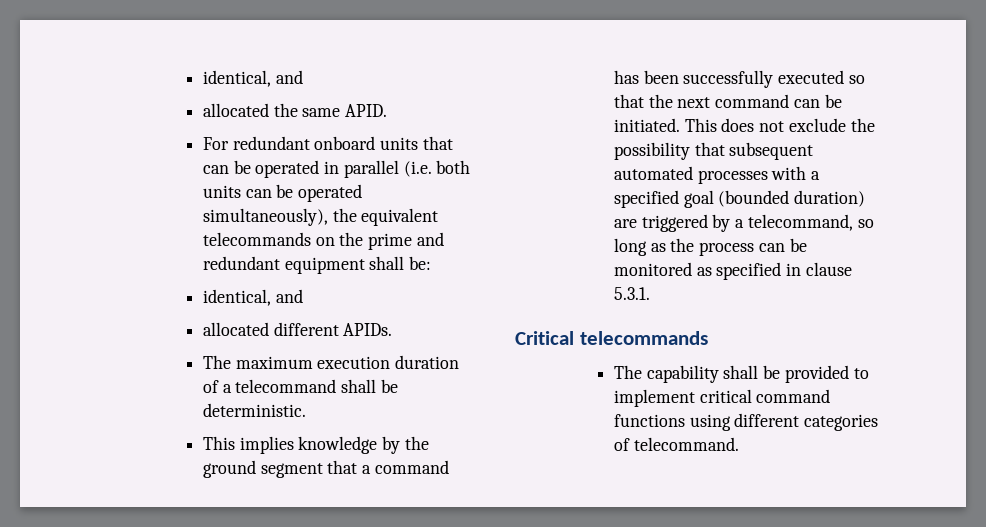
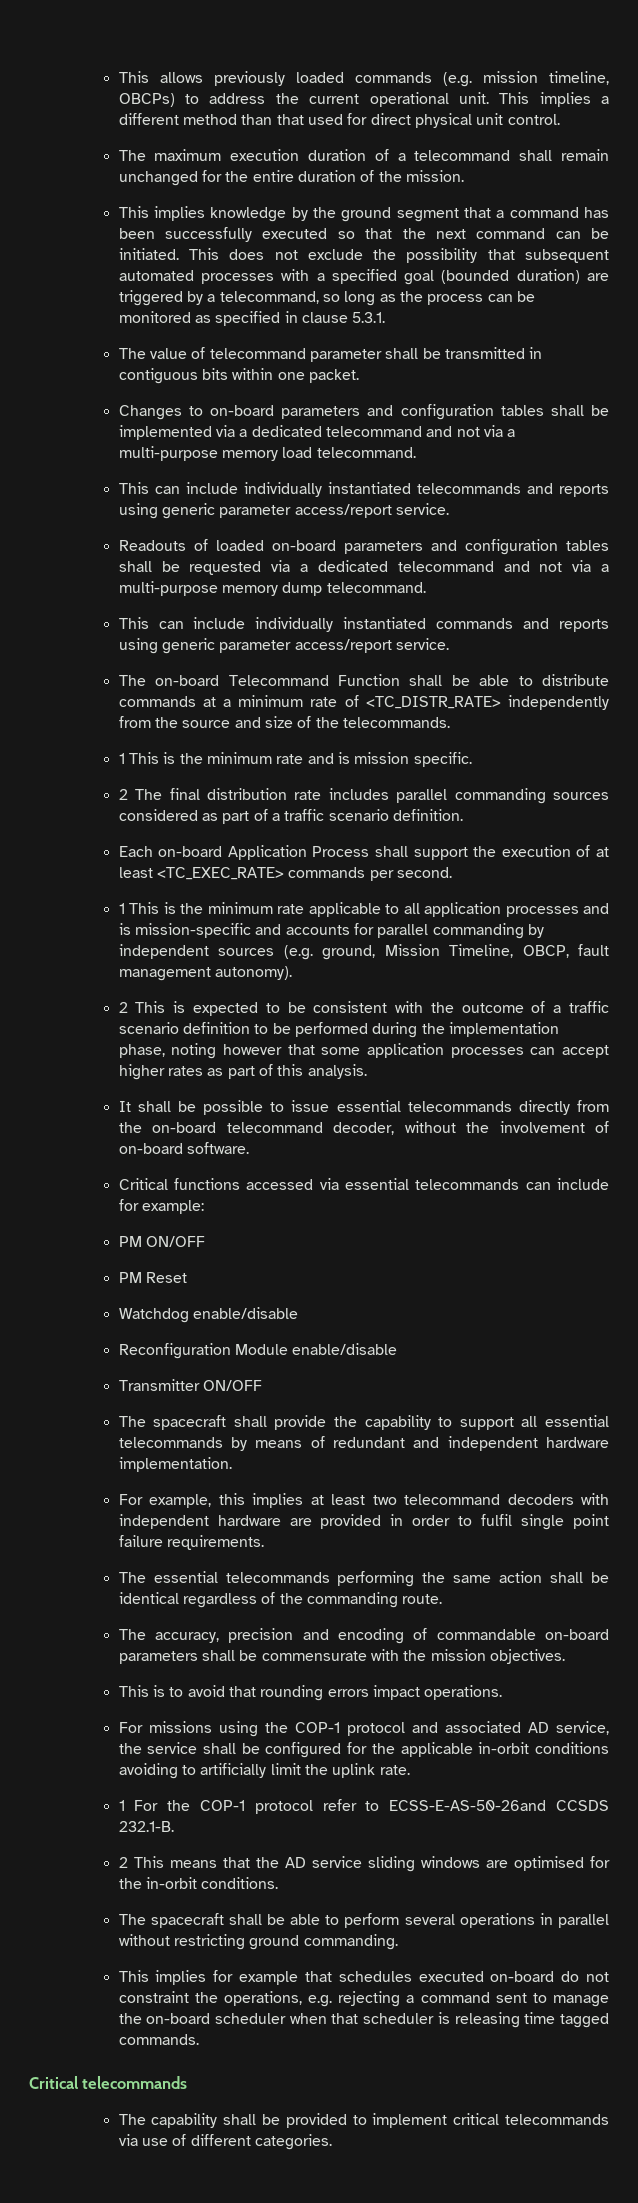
[202,70,303,87] [202,103,388,117] [202,136,453,150] [202,160,471,178] [202,184,363,202] [202,208,439,226] [202,232,444,250] [202,256,432,274] [202,289,303,306] [202,322,393,336] identical, and // allocated the same APID. // For redundant onboard units that can be operated in parallel (i.e. both units can be operated simultaneously), the equivalent telecommands on the prime and redundant equipment shall be: // identical, and // allocated different APIDs. -> [118,71,610,87] [118,92,610,107] [118,113,560,128] This allows previously loaded commands (e.g. mission timeline, OBCPs) to address the current operational unit. This implies a different method than that used for direct physical unit control.
[380,379,398,393] [202,403,306,417] be deterministic. -> [561,149,610,161] [118,170,464,186] remain unchanged for the entire duration of the mission.
(650, 293) none -> [118,347,543,362] [118,368,359,384] [118,404,610,420] [118,425,516,440] [118,446,416,461] [118,482,609,497] [118,503,449,519] [118,539,609,555] [118,560,609,575] [118,581,426,596] [118,617,609,632] [118,638,449,654] [118,674,610,686] [118,695,609,710] [118,716,450,728] [118,752,472,767] [118,788,610,804] [118,809,463,824] [118,845,610,860] [118,867,452,881] [118,902,609,917] [118,923,544,939] [118,944,609,960] [118,966,292,981] [118,1001,610,1016] [118,1022,559,1038] [118,1043,610,1059] [118,1064,367,1080] [118,1100,610,1115] [118,1121,609,1135] [118,1142,249,1154] [118,1178,610,1190] [118,1199,204,1214] [118,1236,205,1247] [118,1272,187,1283] [118,1307,298,1323] [118,1343,398,1359] [118,1379,262,1391] [118,1415,610,1430] [118,1436,609,1451] [118,1457,232,1472] [118,1493,609,1508] [118,1514,609,1530] [118,1535,264,1550] [118,1571,610,1587] [118,1592,443,1608] [118,1628,610,1644] [118,1649,565,1664] [118,1685,503,1701] [118,1721,609,1737] [118,1742,609,1758] [118,1763,410,1779] [118,1799,610,1814] [118,1821,174,1832] [118,1856,610,1872] [118,1877,279,1889] [118,1913,609,1928] [118,1934,398,1950] [118,1970,609,1985] [118,1991,610,2007] [118,2012,609,2028] [118,2034,199,2045] // The value of telecommand parameter shall be transmitted in contiguous bits within one packet. // Changes to on-board parameters and configuration tables shall be implemented via a dedicated telecommand and not via a multi-purpose memory load telecommand. // This can include individually instantiated telecommands and reports using generic parameter access/report service. // Readouts of loaded on-board parameters and configuration tables shall be requested via a dedicated telecommand and not via a multi-purpose memory dump telecommand. // This can include individually instantiated commands and reports using generic parameter access/report service. // The on-board Telecommand Function shall be able to distribute commands at a minimum rate of <TC_DISTR_RATE> independently from the source and size of the telecommands. // 1 This is the minimum rate and is mission specific. // 2 The final distribution rate includes parallel commanding sources considered as part of a traffic scenario definition. // Each on-board Application Process shall support the execution of at least <TC_EXEC_RATE> commands per second. // 1 This is the minimum rate applicable to all application processes and is mission-specific and accounts for parallel commanding by independent sources (e.g. ground, Mission Timeline, OBCP, fault management autonomy). // 2 This is expected to be consistent with the outcome of a traffic scenario definition to be performed during the implementation phase, noting however that some application processes can accept higher rates as part of this analysis. // It shall be possible to issue essential telecommands directly from the on-board telecommand decoder, without the involvement of on-board software. // Critical functions accessed via essential telecommands can include for example: // PM ON/OFF // PM Reset // Watchdog enable/disable // Reconfiguration Module enable/disable // Transmitter ON/OFF // The spacecraft shall provide the capability to support all essential telecommands by means of redundant and independent hardware implementation. // For example, this implies at least two telecommand decoders with independent hardware are provided in order to fulfil single point failure requirements. // The essential telecommands performing the same action shall be identical regardless of the commanding route. // The accuracy, precision and encoding of commandable on-board parameters shall be commensurate with the mission objectives. // This is to avoid that rounding errors impact operations. // For missions using the COP-1 protocol and associated AD service, the service shall be configured for the applicable in-orbit conditions avoiding to artificially limit the uplink rate. // 1 For the COP-1 protocol refer to ECSS-E-AS-50-26and CCSDS 232.1-B. // 2 This means that the AD service sliding windows are optimised for the in-orbit conditions. // The spacecraft shall be able to perform several operations in parallel without restricting ground commanding. // This implies for example that schedules executed on-board do not constraint the operations, e.g. rejecting a command sent to manage the on-board scheduler when that scheduler is releasing time tagged commands.
[756,389,831,403] [613,413,879,431] [613,437,739,451] command functions using different categories of telecommand. -> [505,2114,610,2125] [118,2134,332,2150] telecommands via use of different categories.

